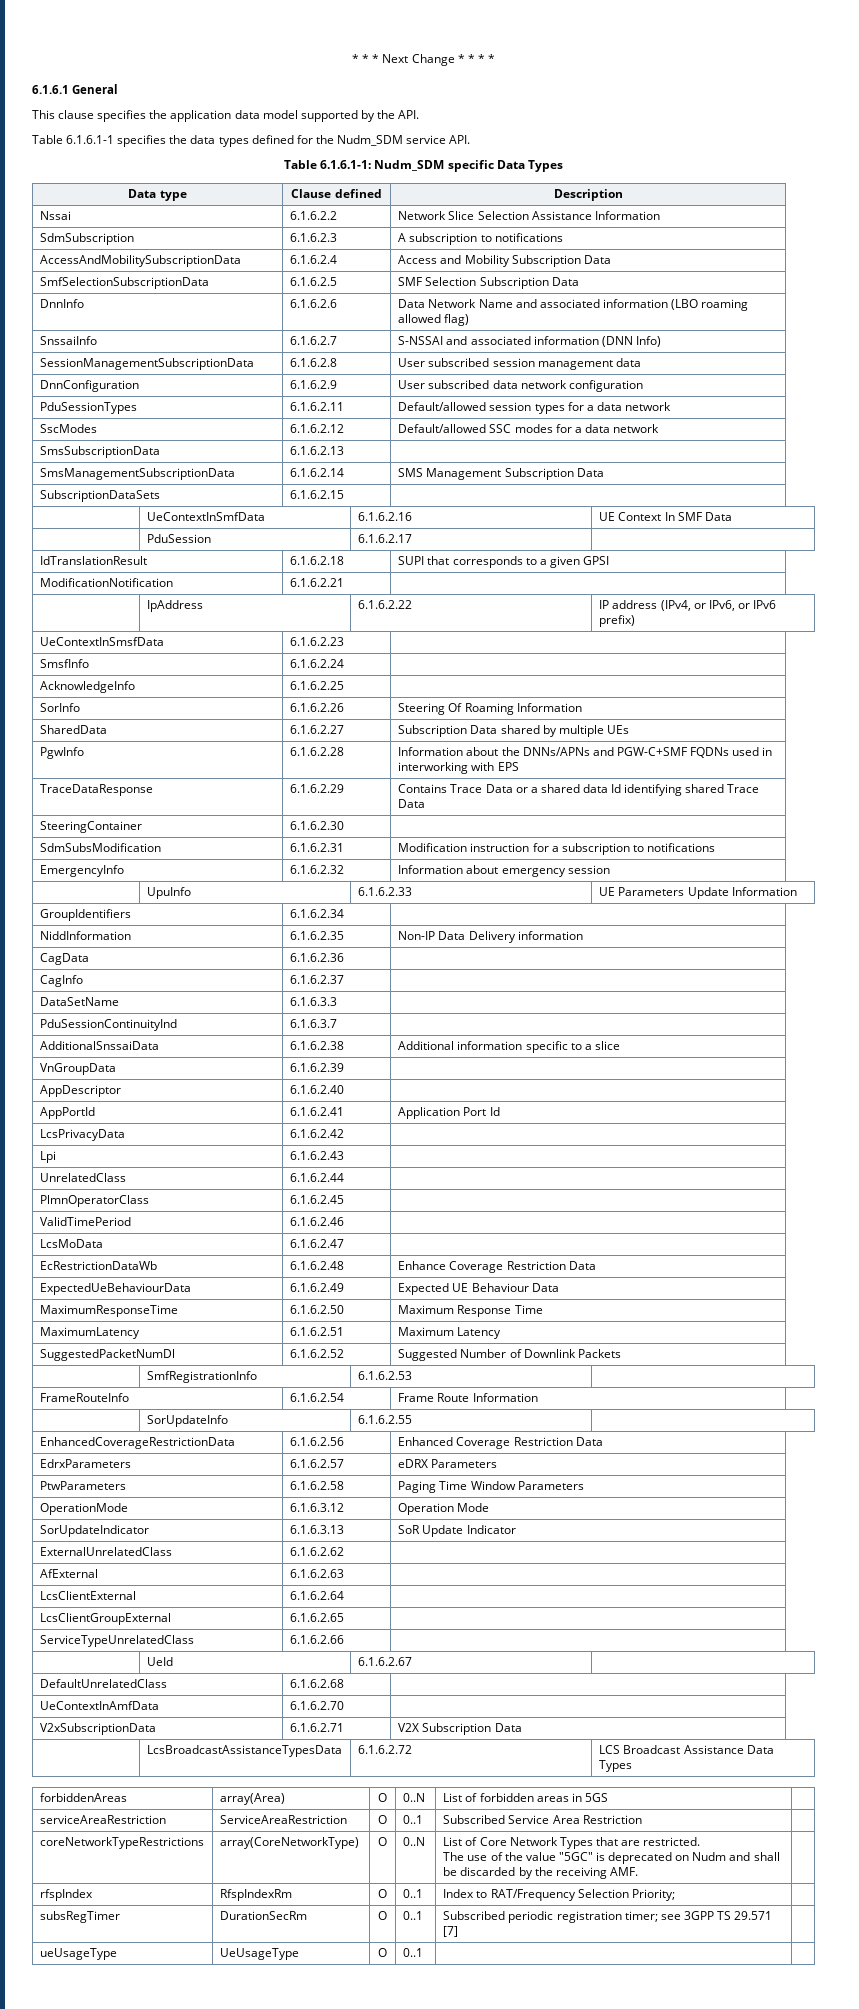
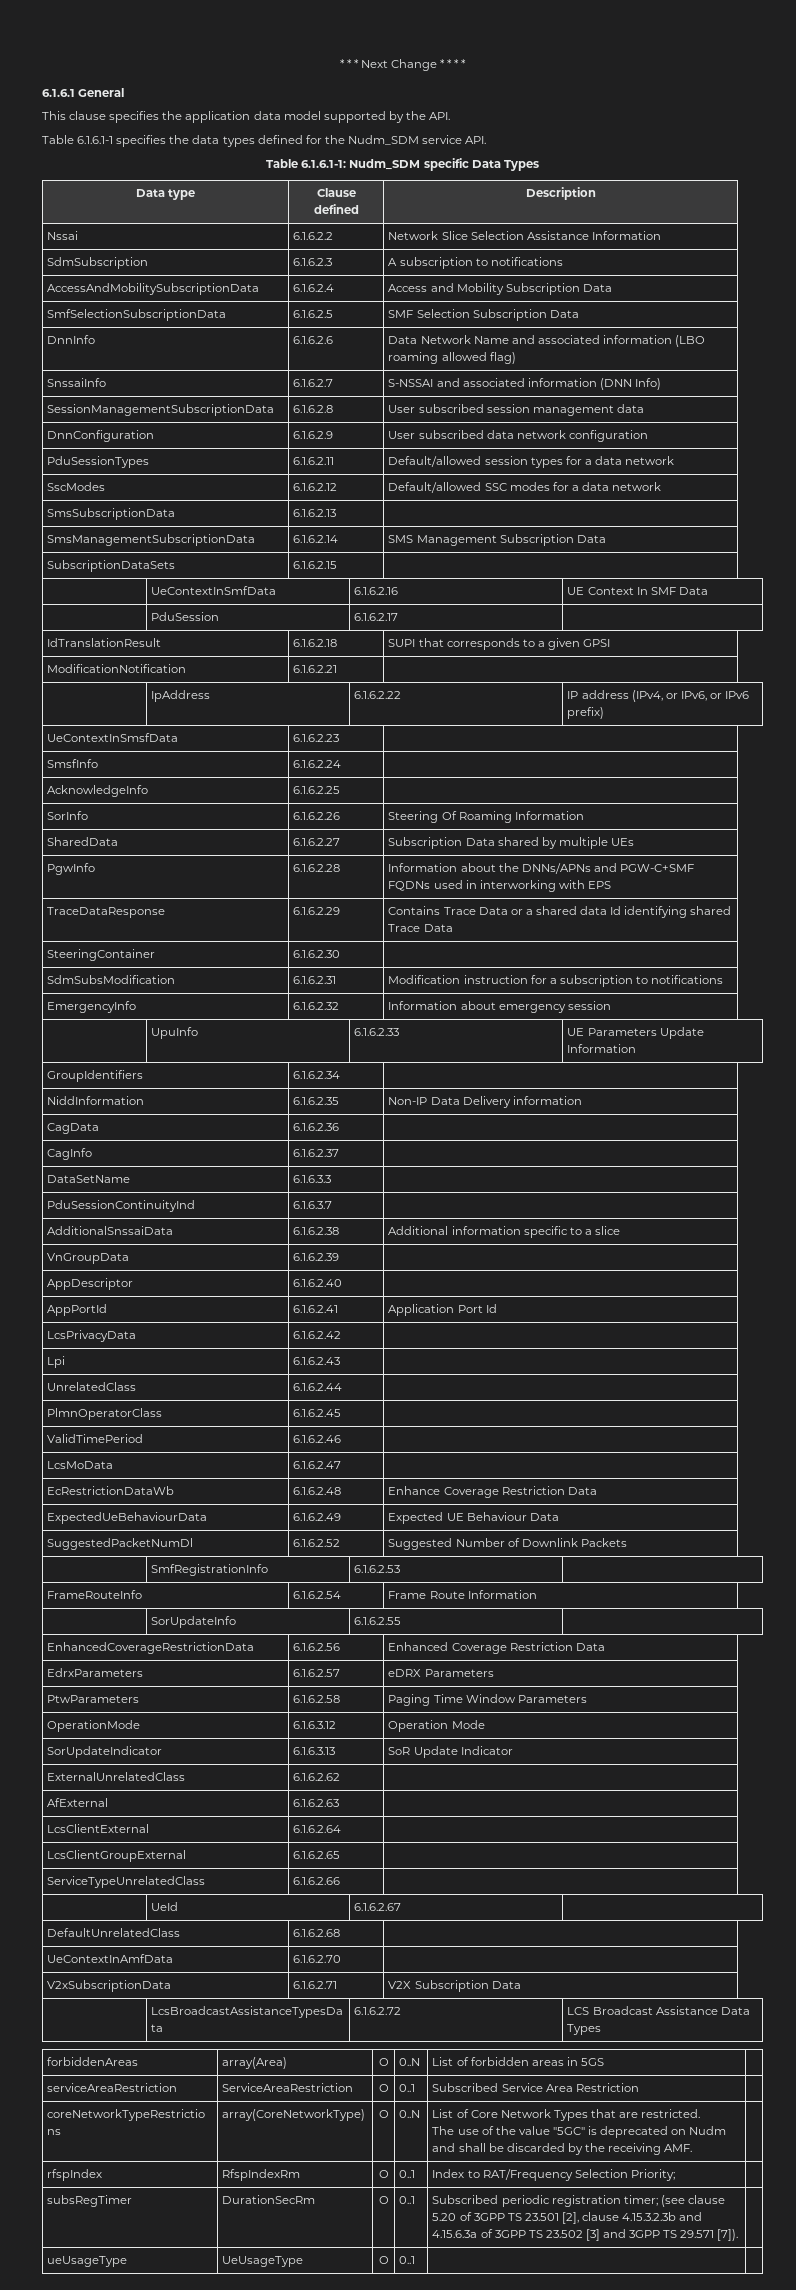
[40,1305,179,1317] [290,1305,345,1314] [398,1305,543,1317] [40,1327,141,1339] [290,1327,345,1336] [398,1327,502,1339] // MaximumResponseTime | 6.1.6.2.50 | Maximum Response Time // MaximumLatency | 6.1.6.2.51 | Maximum Latency -> (559, 1517) none
[660,1914,681,1920] see -> [660,2195,725,2207] [432,2212,703,2224] [432,2229,627,2241] (see clause 5.20 of 3GPP TS 23.501 [2], clause 4.15.3.2.3b and 4.15.6.3a of 3GPP TS 23.502 [3] and
[443,1926,459,1937] [7] -> [717,2229,739,2241] [7]).

